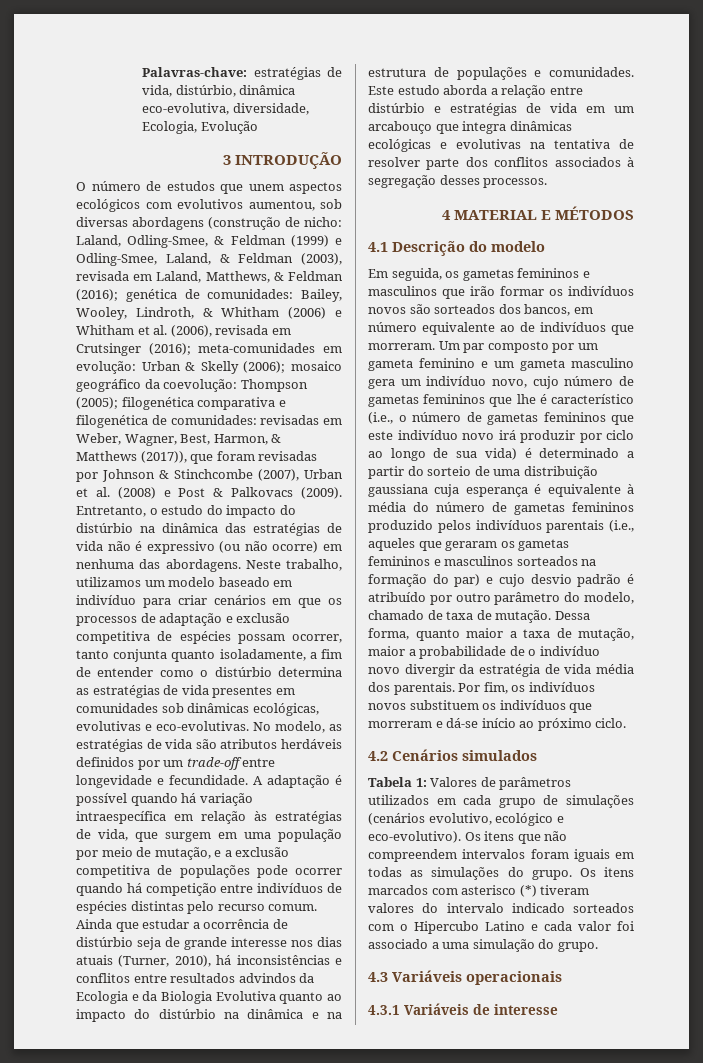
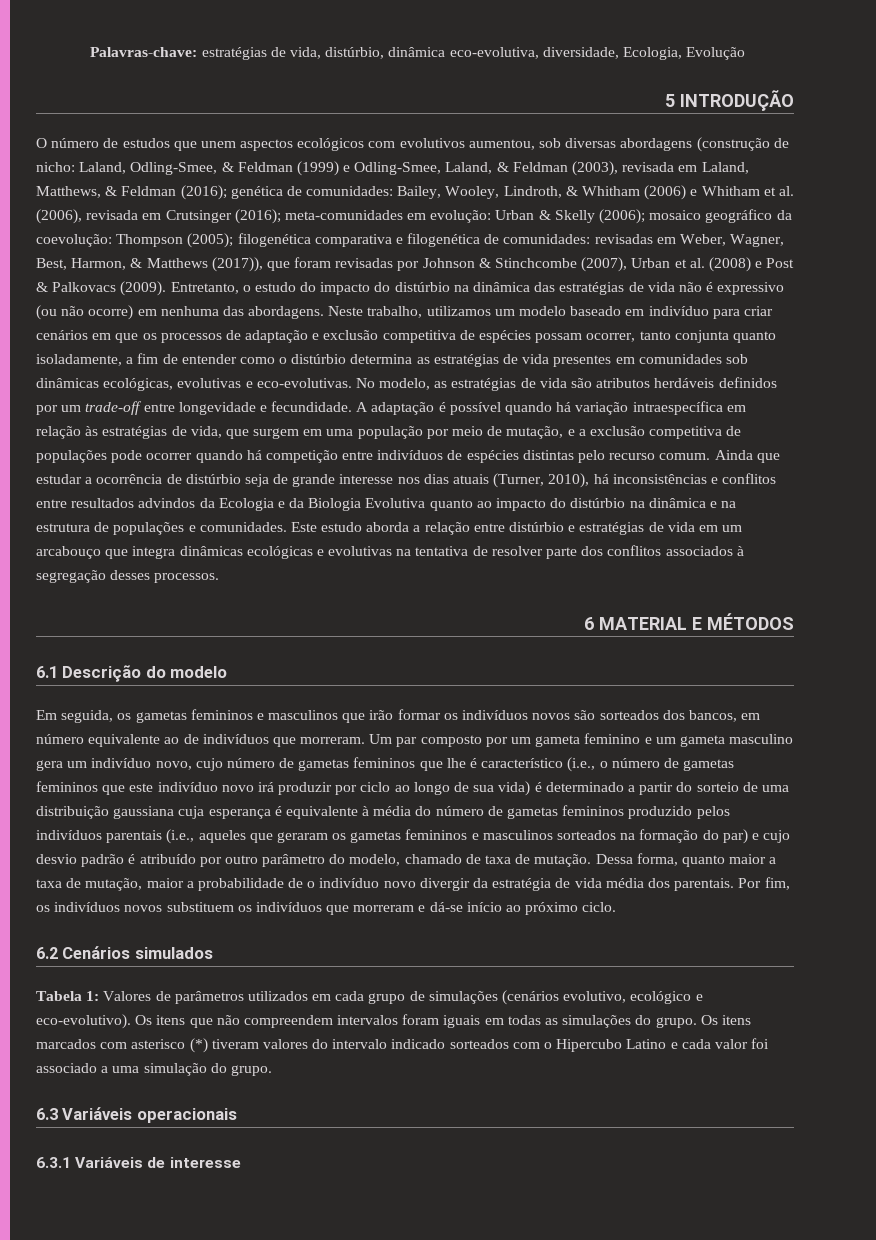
[222,155,231,165] 3 -> [665,94,675,107] 5
[441,210,451,220] 4 -> [584,617,594,630] 6
[368,242,388,252] 4.1 -> [36,666,58,678] 6.1
[368,751,388,761] 4.2 -> [36,947,58,959] 6.2
[368,972,388,982] 4.3 -> [36,1108,58,1120] 6.3
[368,1005,400,1015] 4.3.1 -> [36,1157,71,1168] 6.3.1

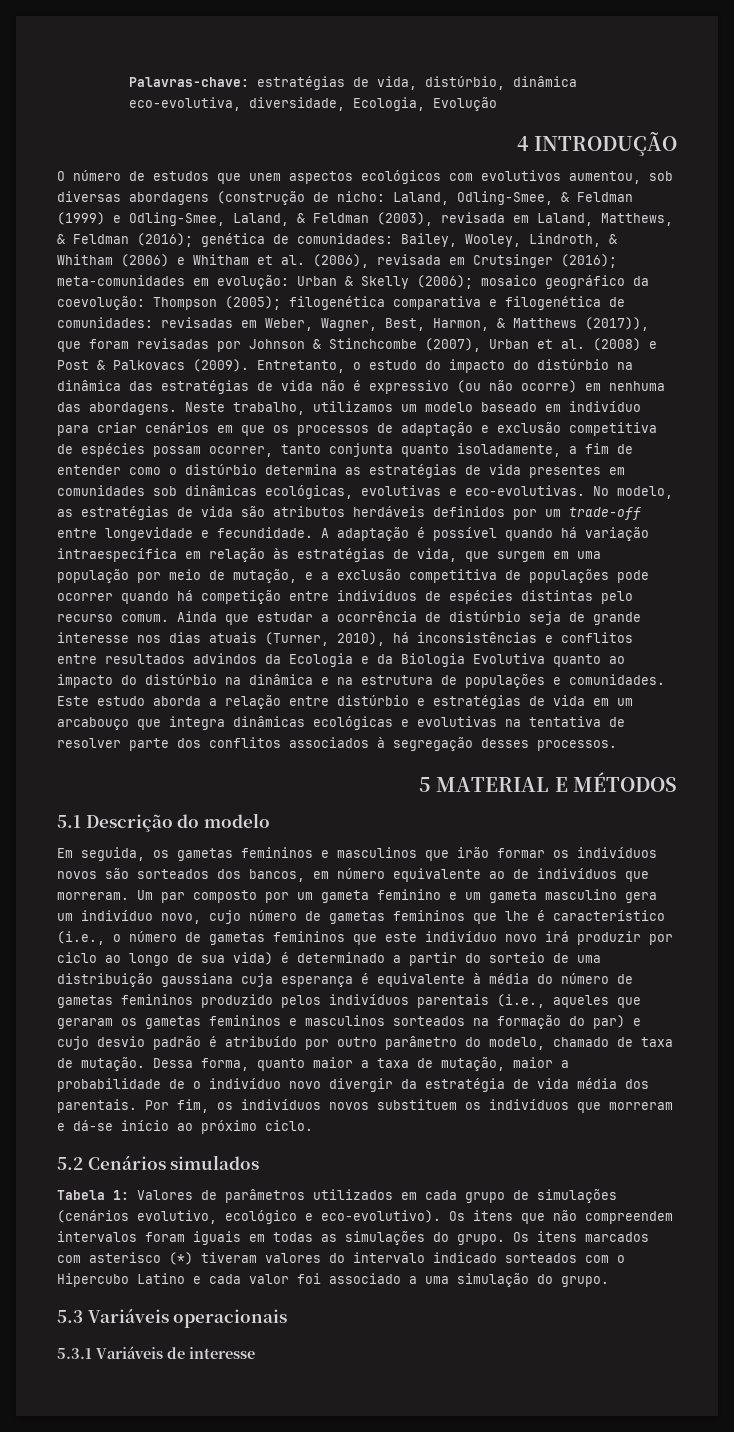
[665,94,675,107] 5 -> [516,136,529,151] 4
[584,617,594,630] 6 -> [419,777,432,792] 5
[36,666,58,678] 6.1 -> [57,815,81,828] 5.1
[36,947,58,959] 6.2 -> [57,1157,83,1170] 5.2
[36,1108,58,1120] 6.3 -> [57,1310,83,1323] 5.3
[36,1157,71,1168] 6.3.1 -> [57,1348,92,1359] 5.3.1

